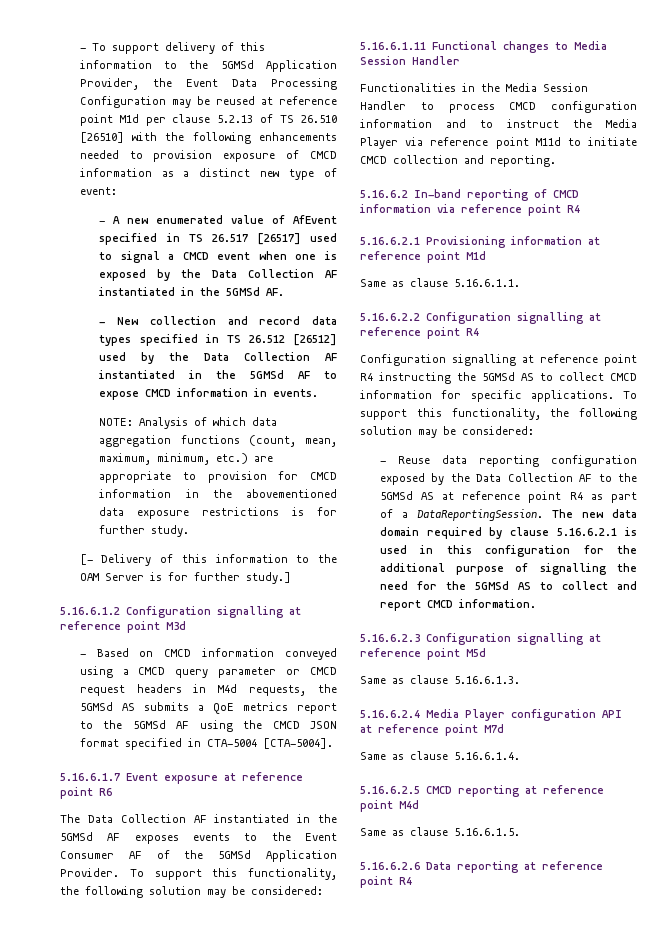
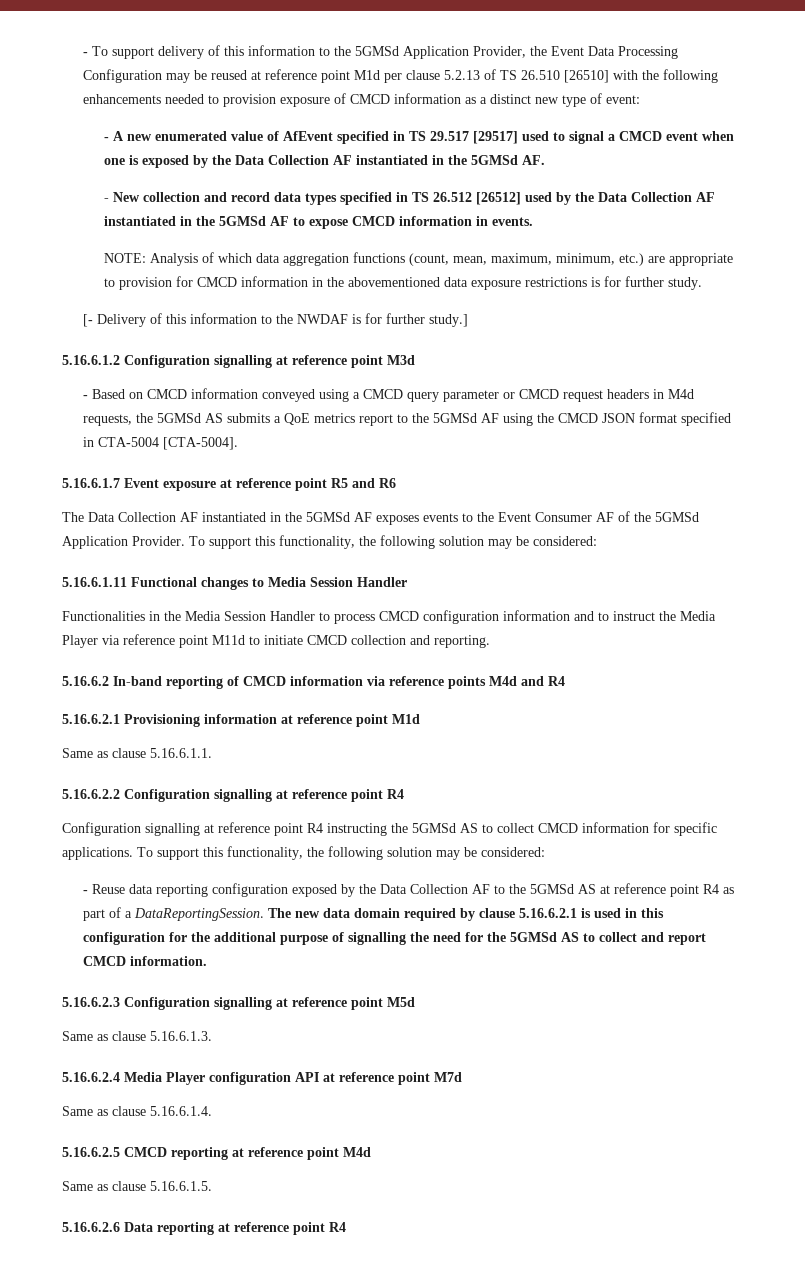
[211,233,301,245] 26.517 [26517] -> [430,131,519,144] 29.517 [29517]
[79,573,144,581] OAM Server -> [297,314,349,324] NWDAF
(93, 793) none -> [331,478,375,488] R5 and
[528,204,561,216] point -> [448,676,544,689] points M4d and

